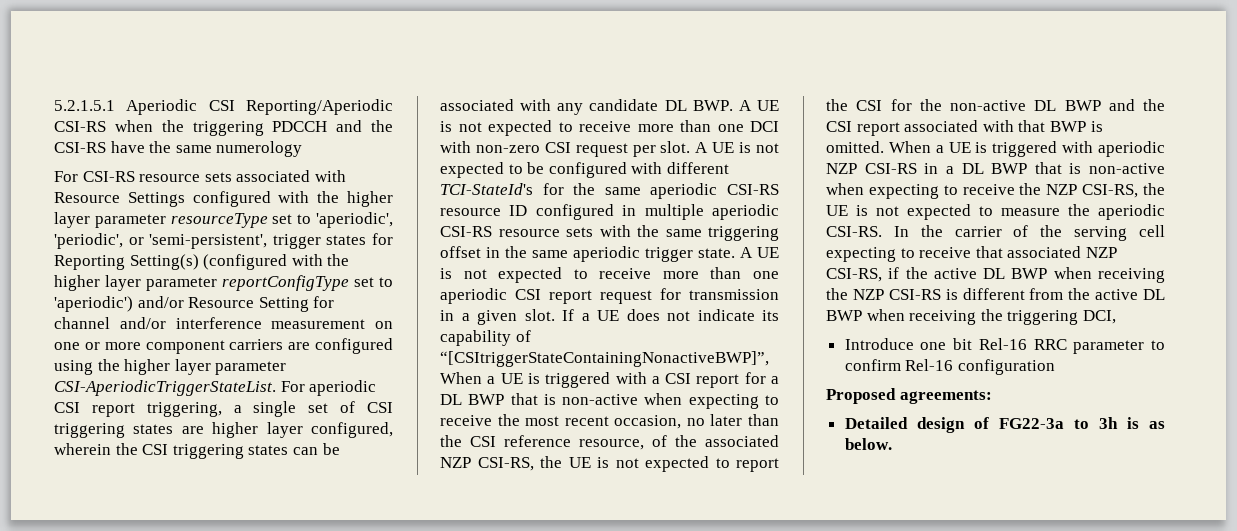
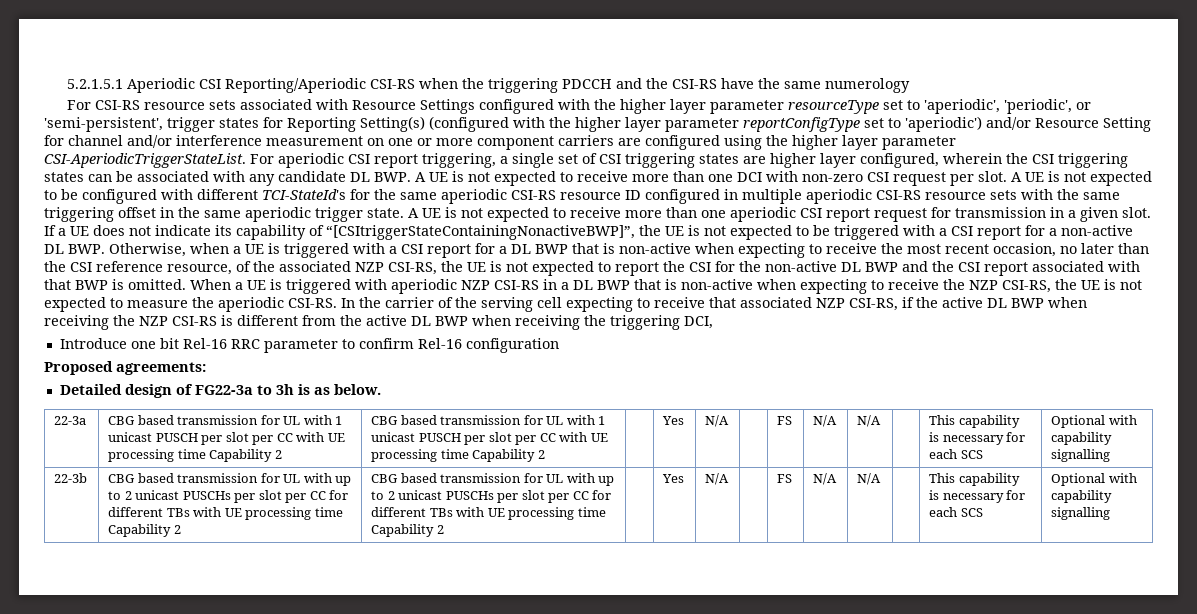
[440,372,482,384] When -> [639,225,1133,240] [44,243,229,257] the UE is not expected to be triggered with a CSI report for a non-active DL BWP. Otherwise, when
(892, 444) none -> [54,416,87,425] [108,415,343,425] [108,432,345,445] [108,449,282,462] [371,415,606,425] [371,432,608,445] [371,449,545,462] [662,416,685,425] [705,415,730,427] [777,416,793,425] [813,415,838,427] [857,415,882,427] [929,415,1020,428] [929,432,1026,445] [929,449,983,459] [1051,415,1137,428] [1051,432,1113,445] [1051,449,1111,462] [54,473,88,483] [108,473,352,486] [108,490,349,503] [108,507,343,520] [108,524,181,537] [371,473,615,486] [371,490,612,503] [371,507,606,520] [371,524,444,537] [662,474,685,483] [705,473,730,485] [777,474,793,483] [813,473,838,485] [857,473,882,485] [929,473,1020,486] [929,490,1026,503] [929,507,983,517] [1051,473,1137,486] [1051,490,1113,503] [1051,507,1111,520] // 22-3a | CBG based transmission for UL with 1 unicast PUSCH per slot per CC with UE processing time Capability 2 | CBG based transmission for UL with 1 unicast PUSCH per slot per CC with UE processing time Capability 2 | | Yes | N/A | | FS | N/A | N/A | | This capability is necessary for each SCS | Optional with capability signalling // 22-3b | CBG based transmission for UL with up to 2 unicast PUSCHs per slot per CC for different TBs with UE processing time Capability 2 | CBG based transmission for UL with up to 2 unicast PUSCHs per slot per CC for different TBs with UE processing time Capability 2 | | Yes | N/A | | FS | N/A | N/A | | This capability is necessary for each SCS | Optional with capability signalling

